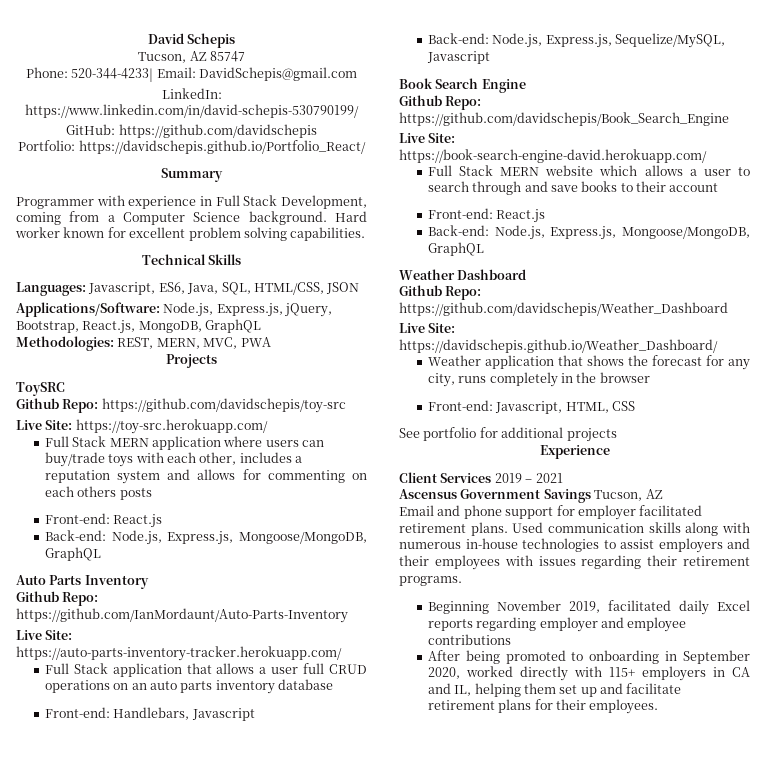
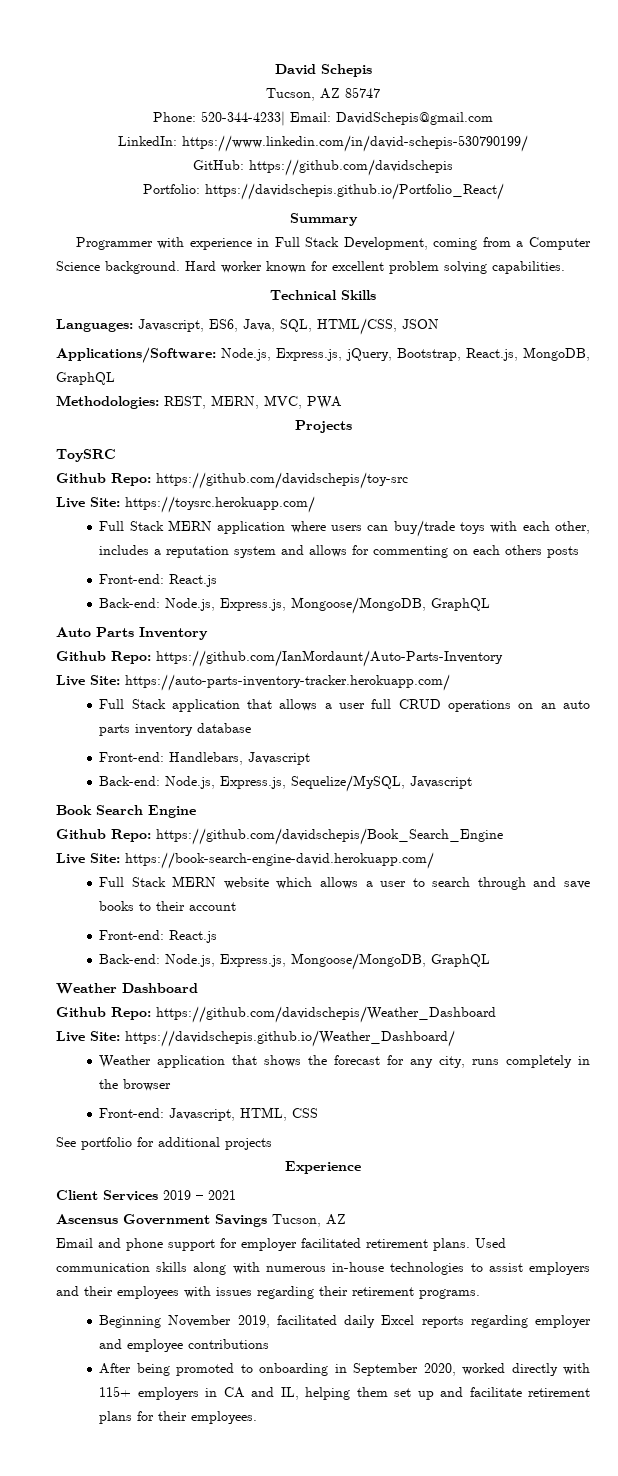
[75,419,268,434] https://toy-src.herokuapp.com/ -> [125,496,315,513] https://toysrc.herokuapp.com/

